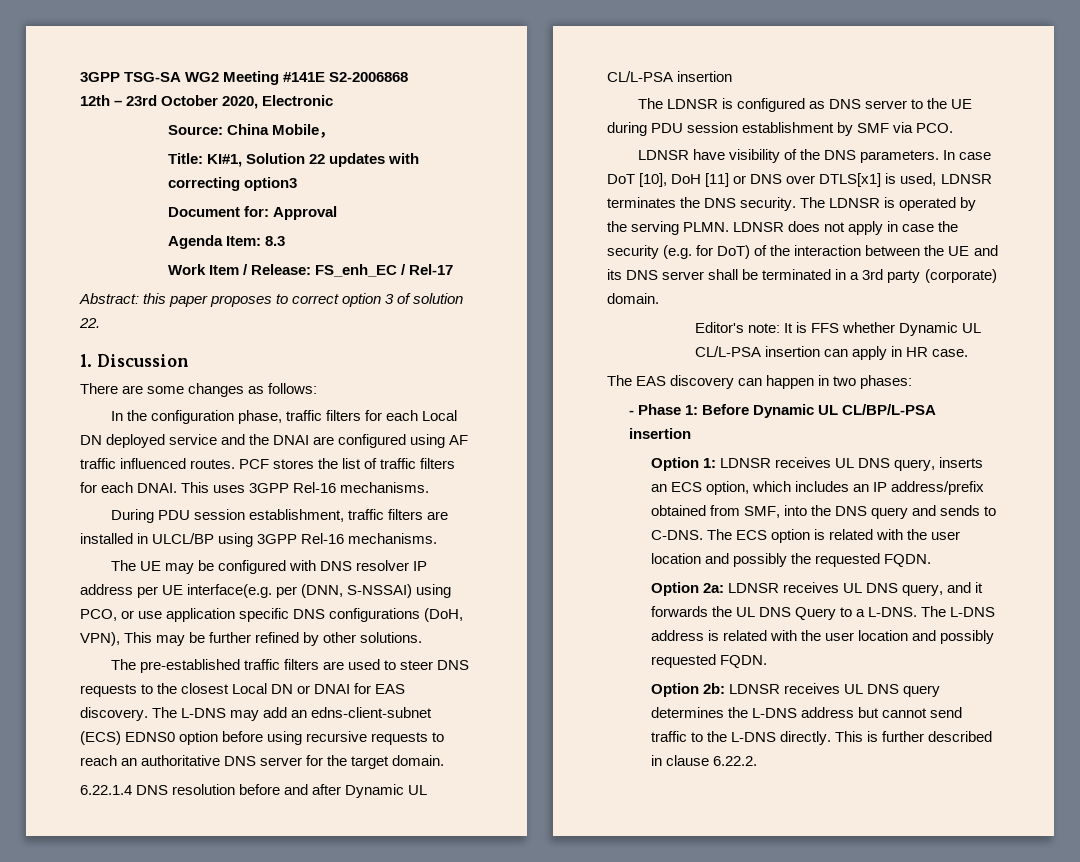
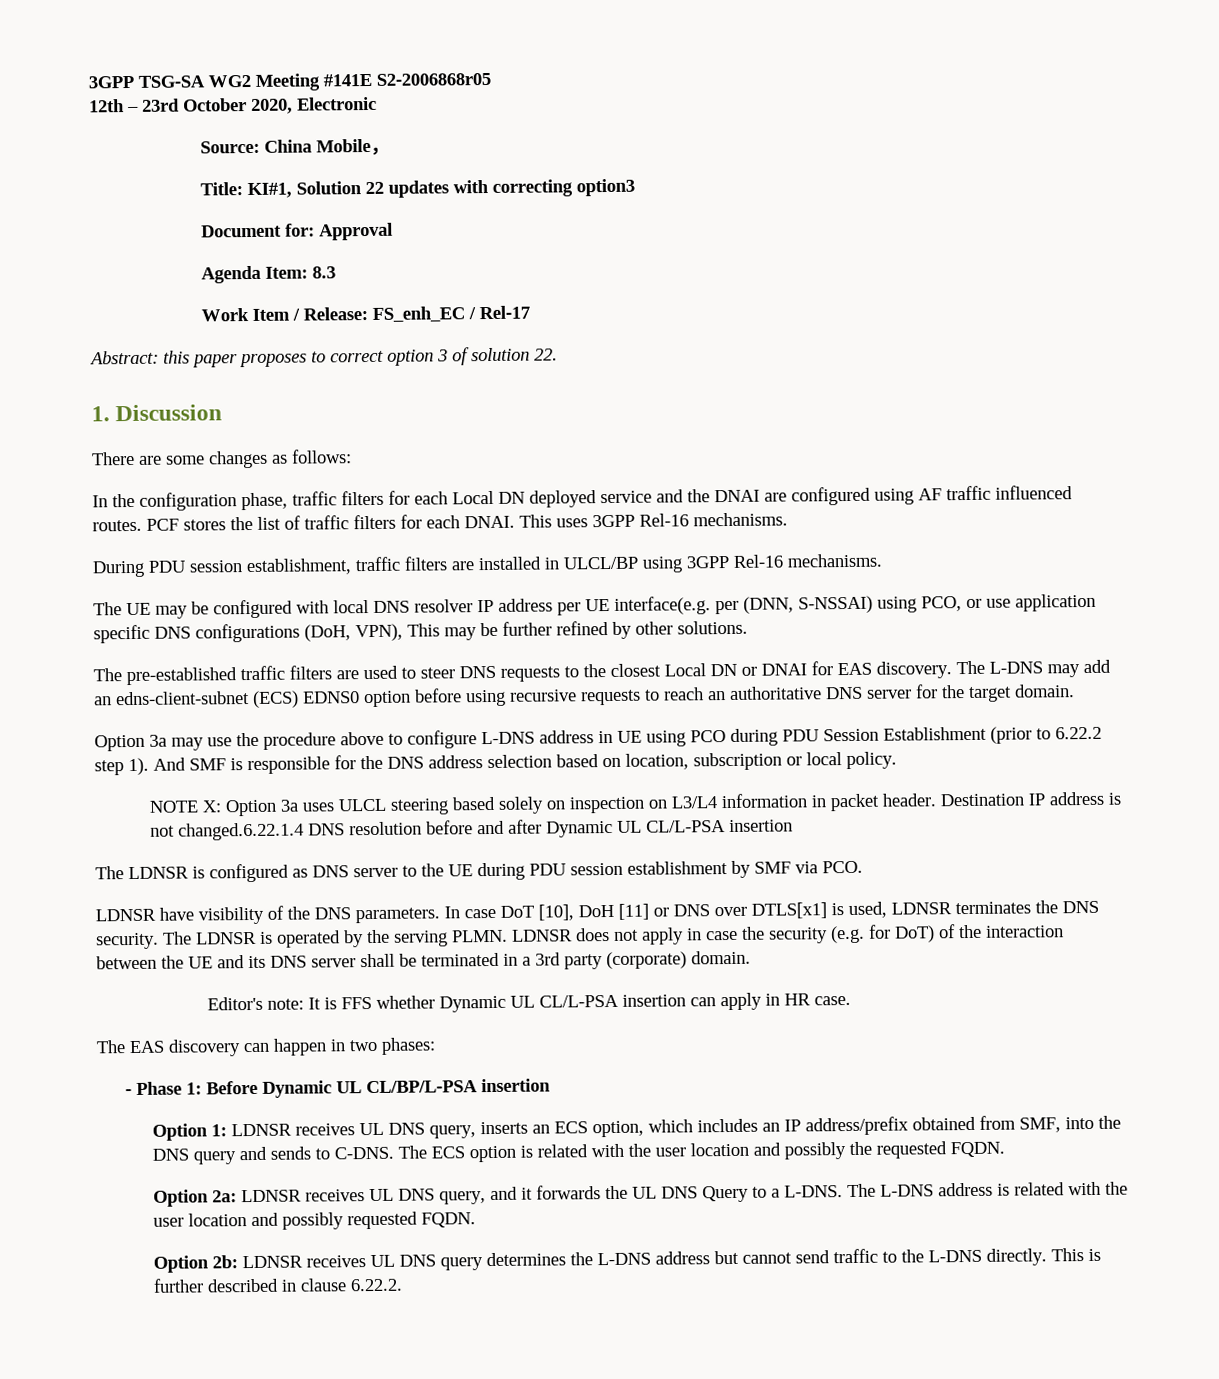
[329,72,409,82] S2-2006868 -> [376,72,491,86] S2-2006868r05
(316, 565) none -> [333,600,369,614] local
[80,785,132,795] 6.22.1.4 -> [94,726,1102,752] [94,751,897,776] [149,791,1122,817] [150,822,305,841] Option 3a may use the procedure above to configure L-DNS address in UE using PCO during PDU Session Establishment (prior to 6.22.2 step 1). And SMF is responsible for the DNS address selection based on location, subscription or local policy. // NOTE X: Option 3a uses ULCL steering based solely on inspection on L3/L4 information in packet header. Destination IP address is not changed.6.22.1.4

